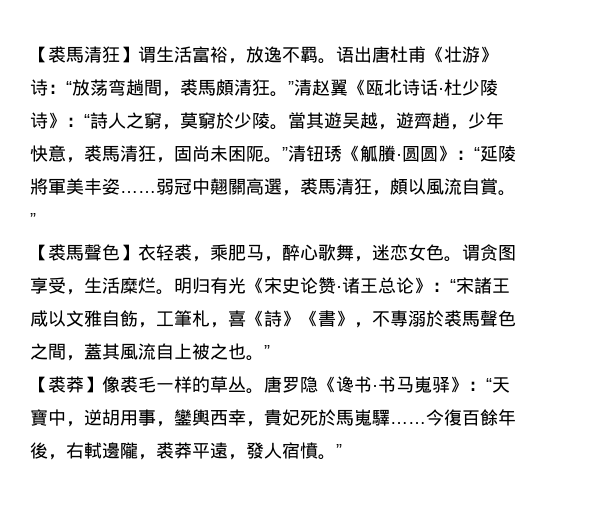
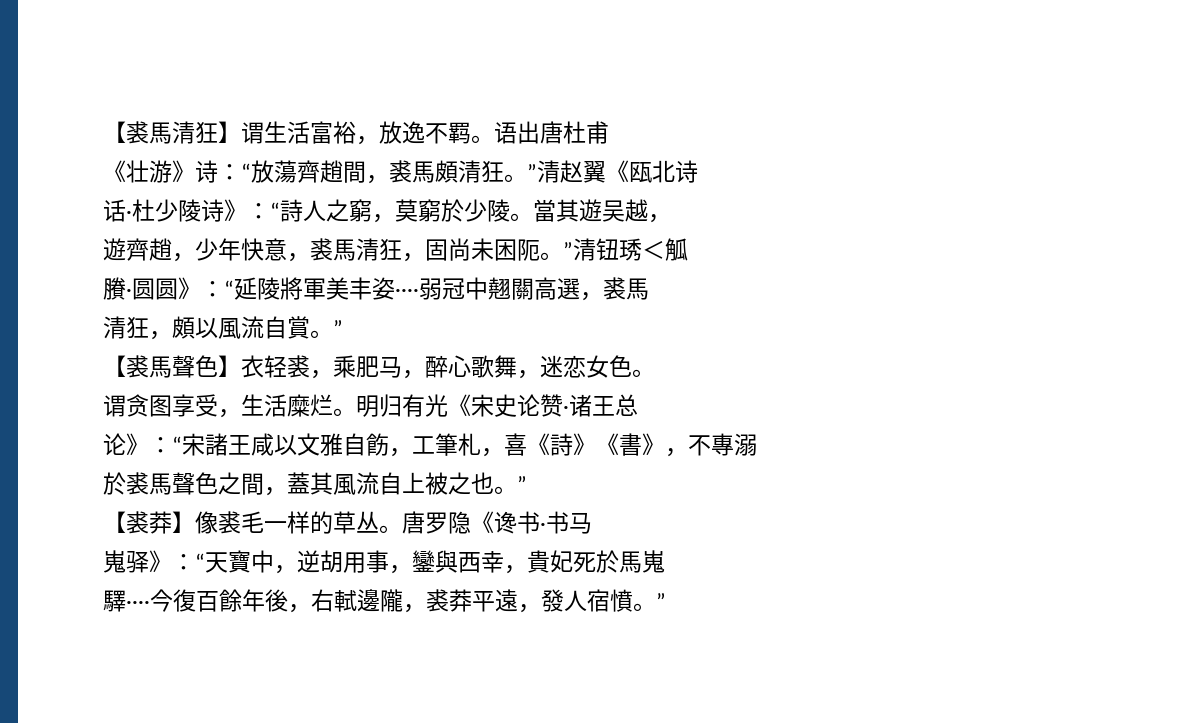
(426, 54) none -> (609, 132) //
[90,79,144,96] 荡弯趟 -> [274,160,343,183] 蕩齊趙
(420, 87) none -> (698, 171) //
(396, 127) none -> (671, 218) //
[342,145,360,162] 《 -> [642,241,665,259] ＜
(378, 153) none -> (688, 249) //
[120,191,156,193] …… -> [395,289,419,297] ····
(336, 186) none -> (649, 289) //
(462, 259) none -> (655, 373) //
(396, 285) none -> (638, 405) //
(426, 318) none -> (757, 444) //
(414, 384) none -> (592, 523) //
[192,409,210,426] 輿 -> [435,550,458,573] 與
[372,409,426,426] 驛…… -> [103,590,150,612] // 驛····

